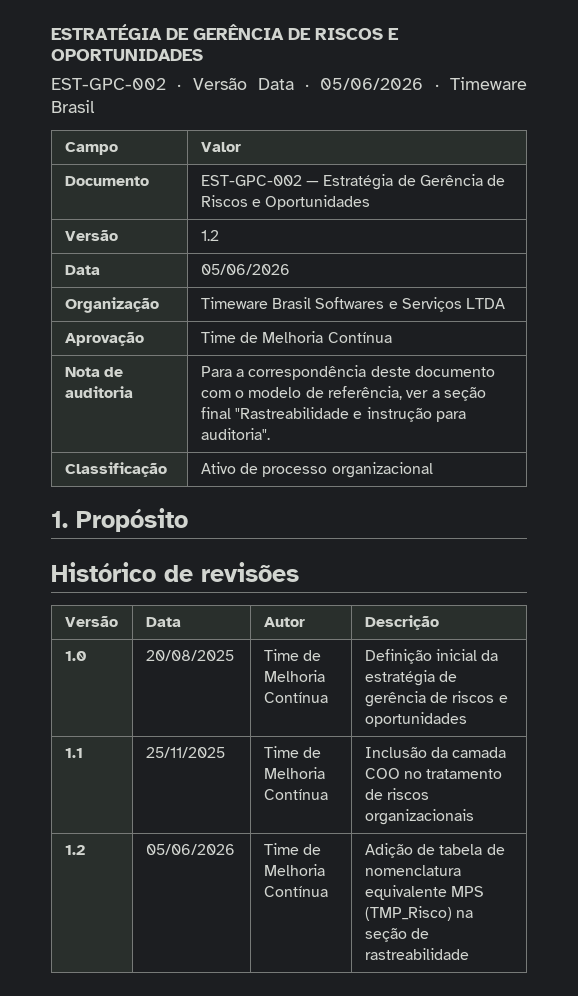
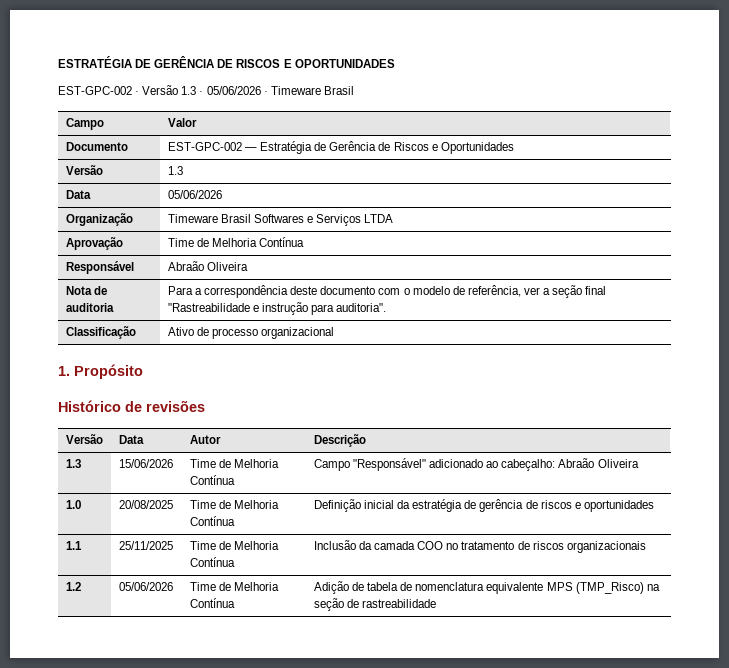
[257,78,294,90] Data -> [181,86,197,95] 1.3
[200,230,219,241] 1.2 -> [167,166,183,175] 1.3
(392, 337) none -> [65,261,134,274] [167,261,249,271] // Responsável | Abraão Oliveira
(439, 622) none -> [65,459,81,468] [118,459,173,468] [189,459,280,468] [189,475,235,485] [313,458,639,471] // 1.3 | 15/06/2026 | Time de Melhoria Contínua | Campo "Responsável" adicionado ao cabeçalho: Abraão Oliveira

